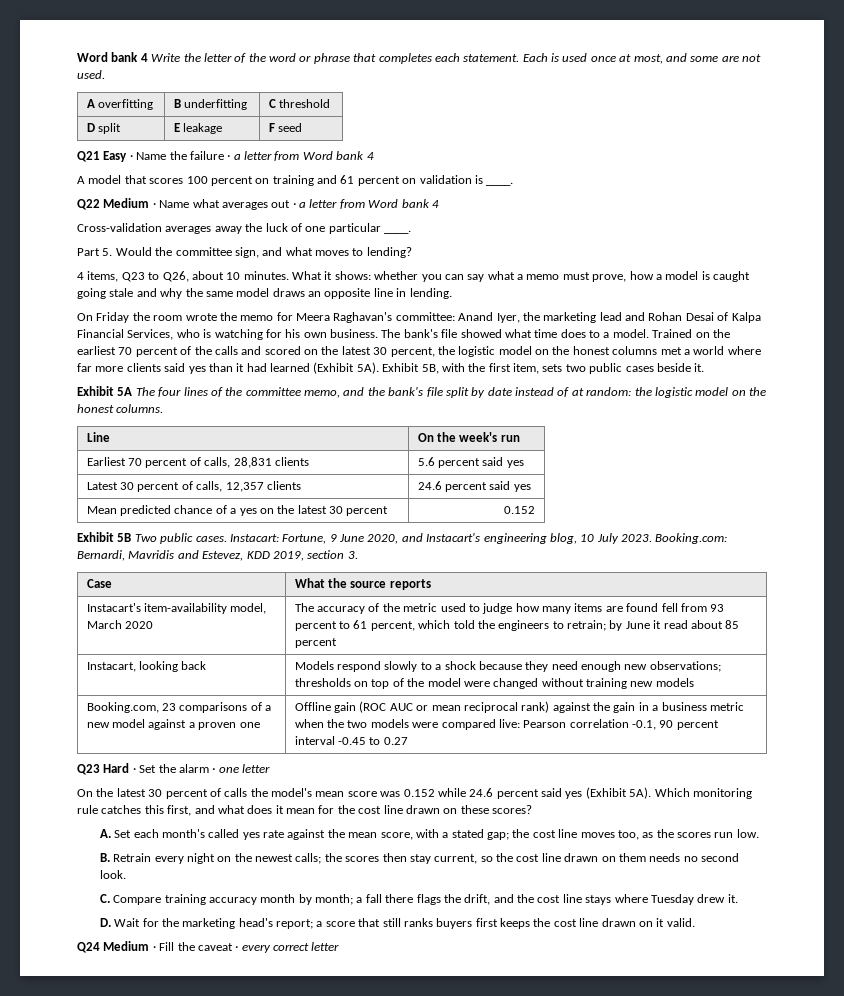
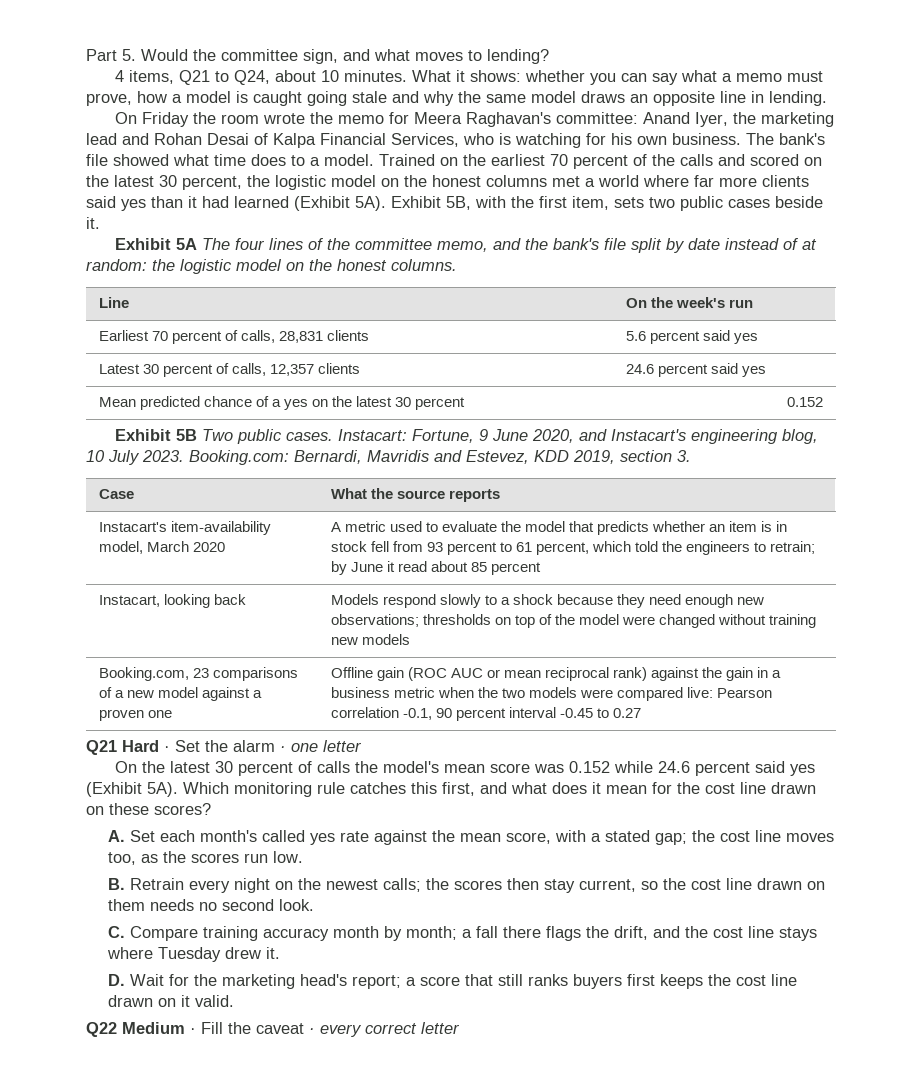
[77,52,761,64] [77,70,105,79] [86,99,154,110] [173,99,248,110] [268,99,331,108] [86,123,122,134] [173,123,223,134] [268,123,303,132] [77,151,374,162] [77,175,514,186] [77,198,439,210] [77,223,411,234] Word bank 4 Write the letter of the word or phrase that completes each statement. Each is used once at most, and some are not used. // A overfitting | B underfitting | C threshold // D split | E leakage | F seed // Q21 Easy · Name the failure · a letter from Word bank 4 // A model that scores 100 percent on training and 61 percent on validation is ____. // Q22 Medium · Name what averages out · a letter from Word bank 4 // Cross-validation averages away the luck of one particular ____. // -> (86, 55) none
[121,271,189,282] Q23 to Q26, -> [178,70,270,85] Q21 to Q24,
[294,603,659,614] The accuracy of the metric used to judge how many items are found -> [330,521,788,535] [330,541,367,552] A metric used to evaluate the model that predicts whether an item is in stock
[77,764,100,775] Q23 -> [86,740,117,755] Q21
[77,942,100,953] Q24 -> [86,1022,117,1037] Q22

